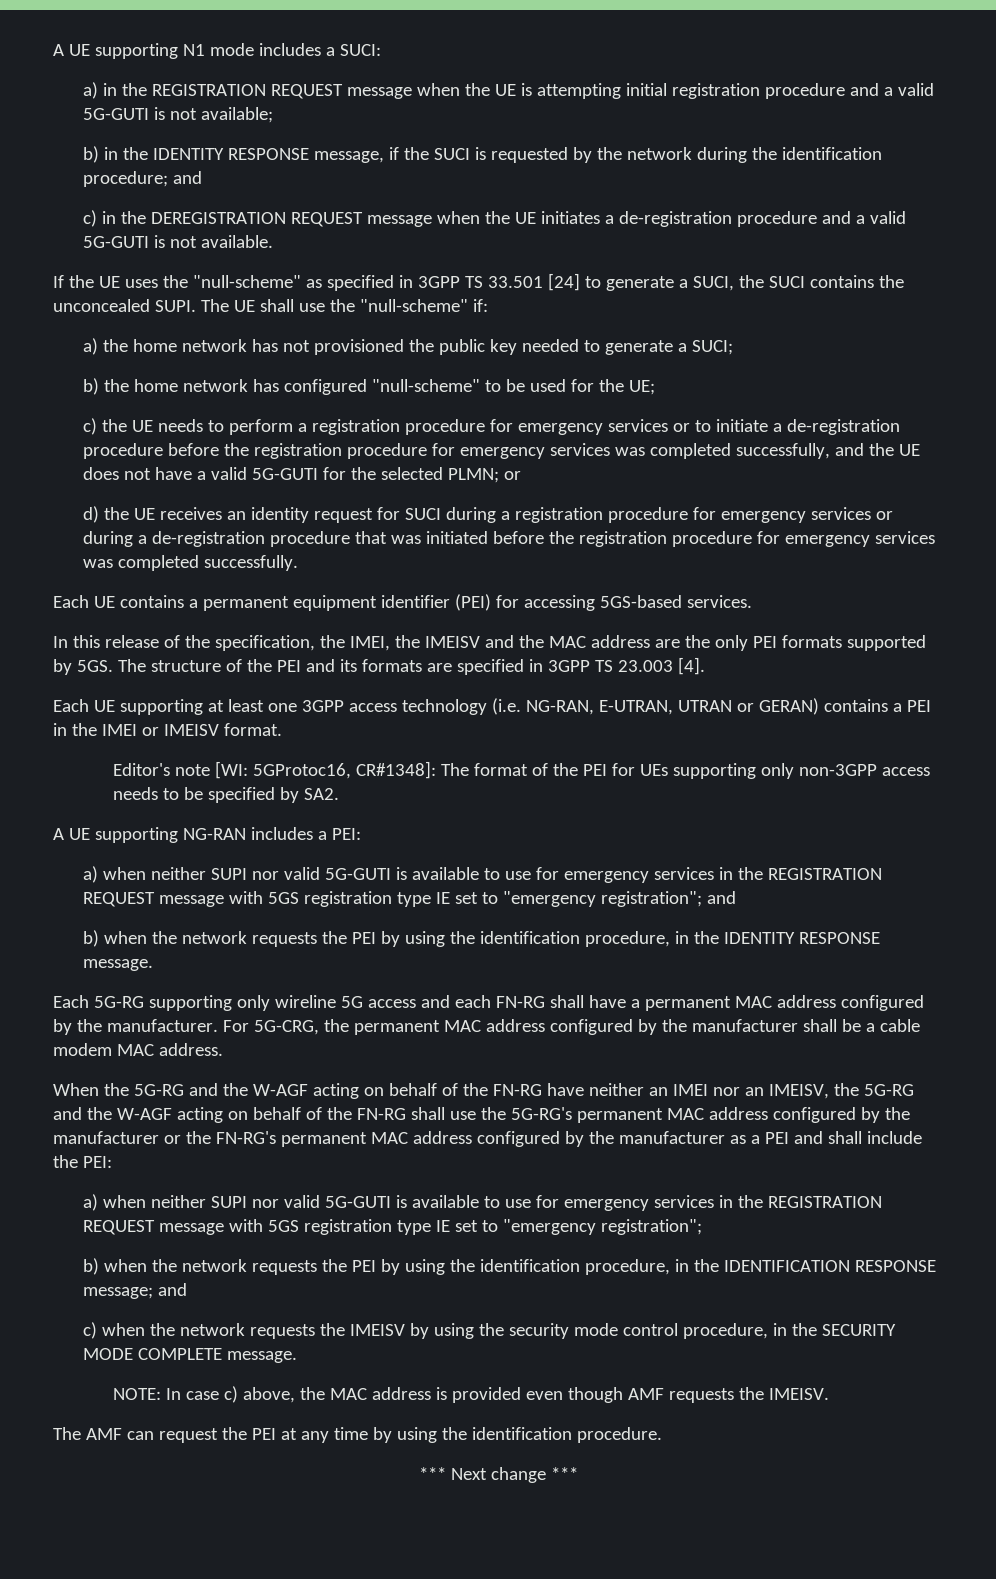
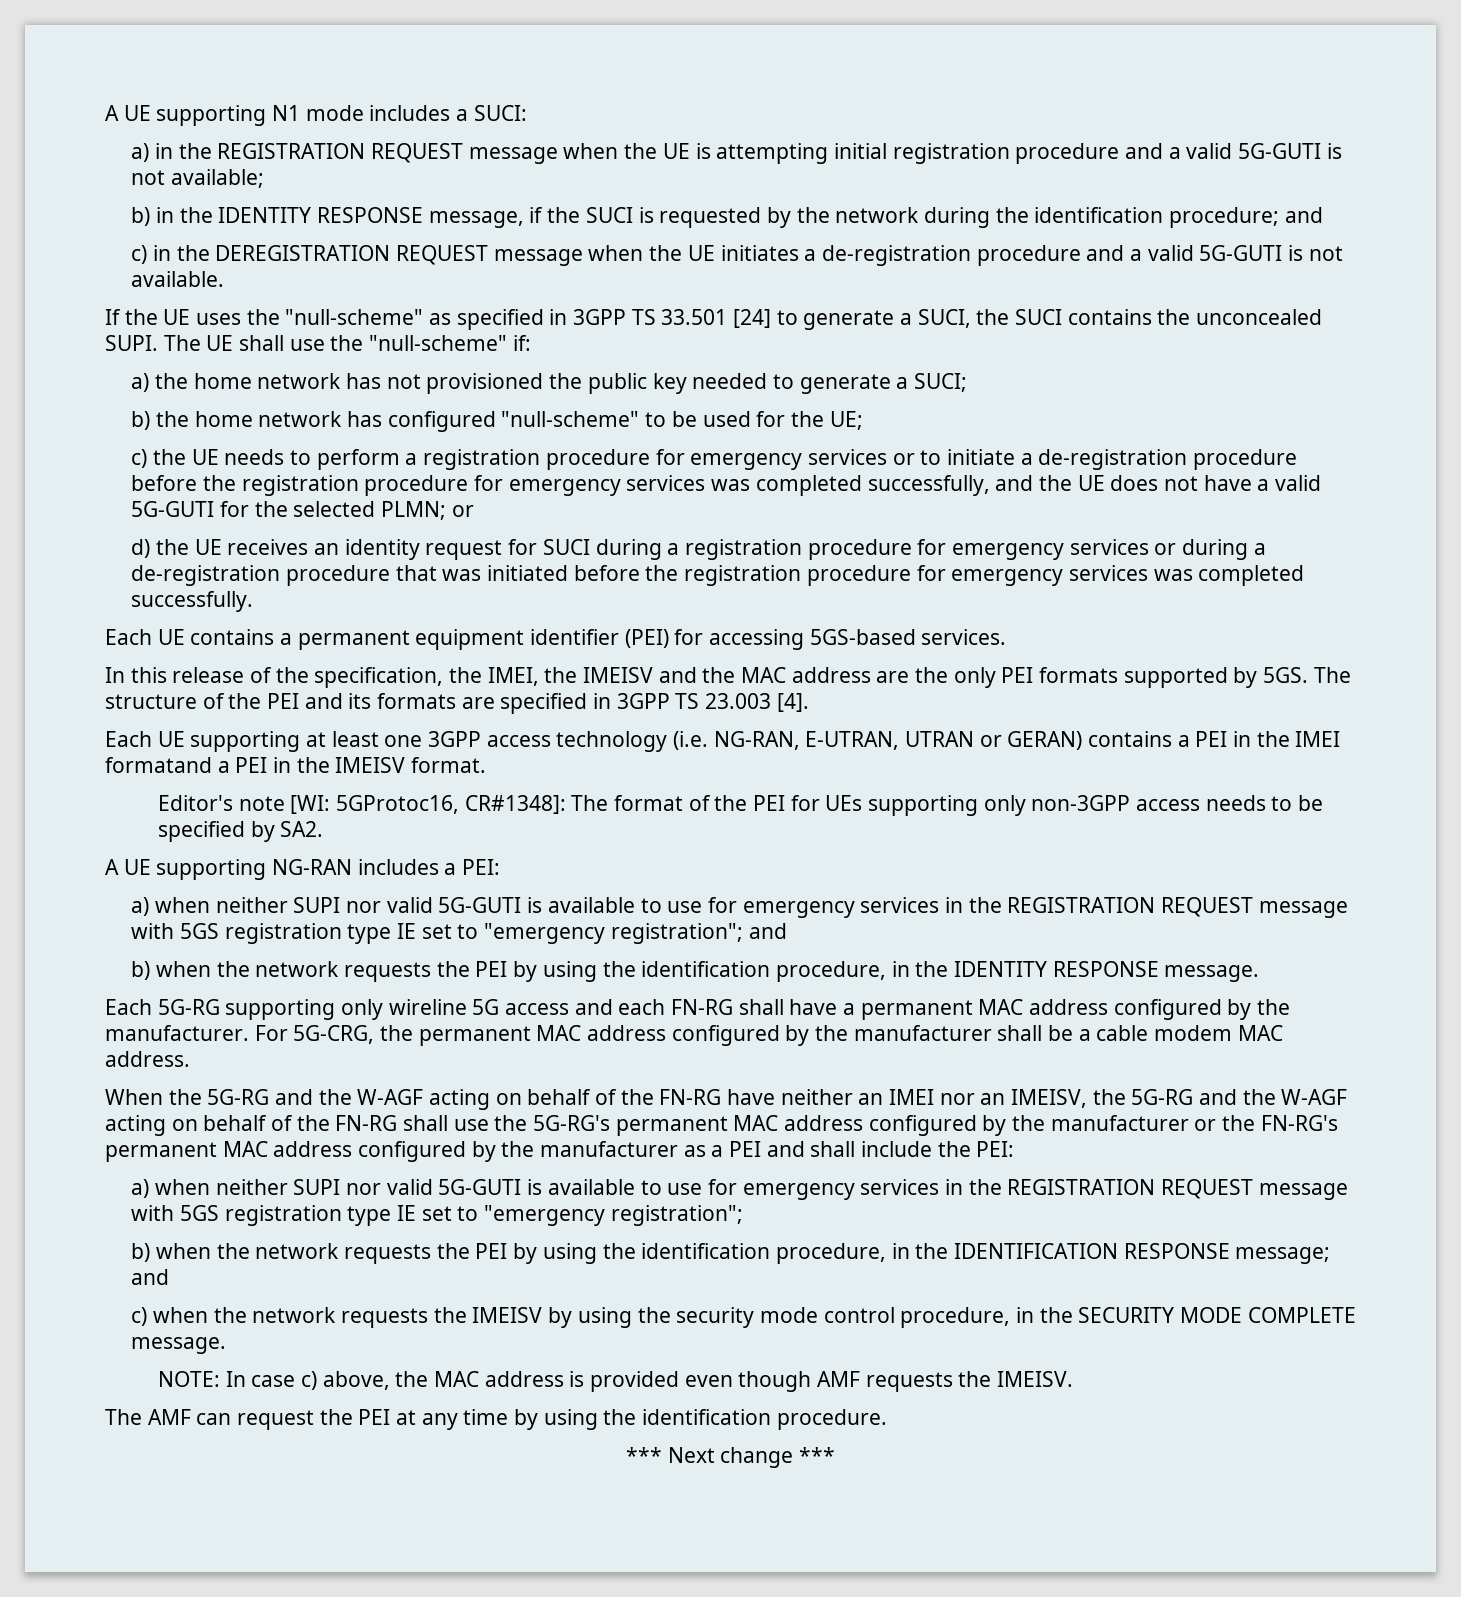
[141,727,159,736] or -> [105,757,330,773] formatand a PEI in the

